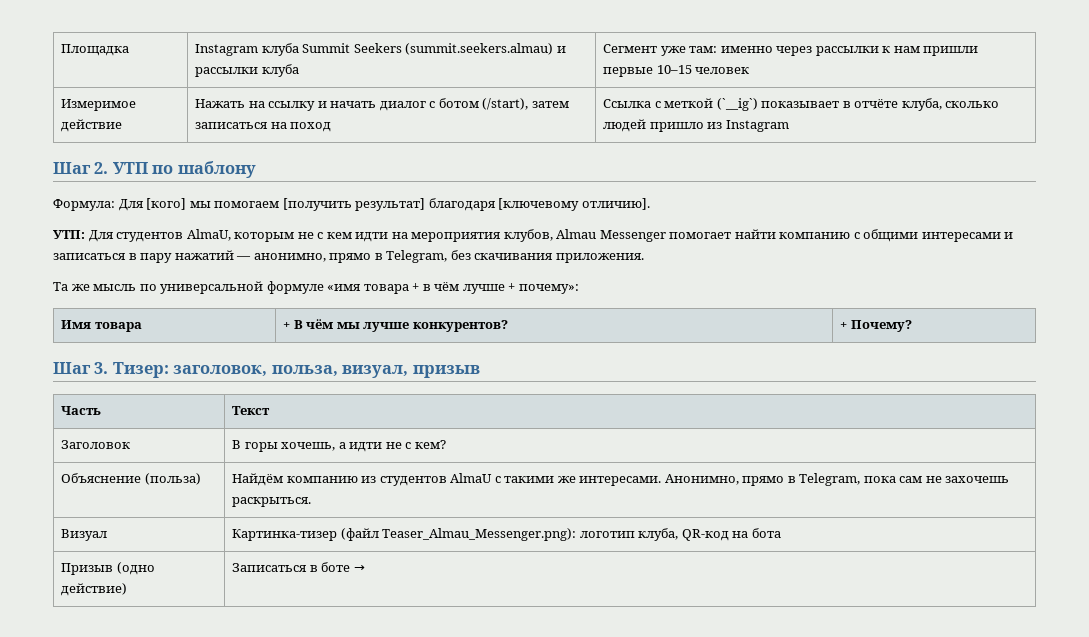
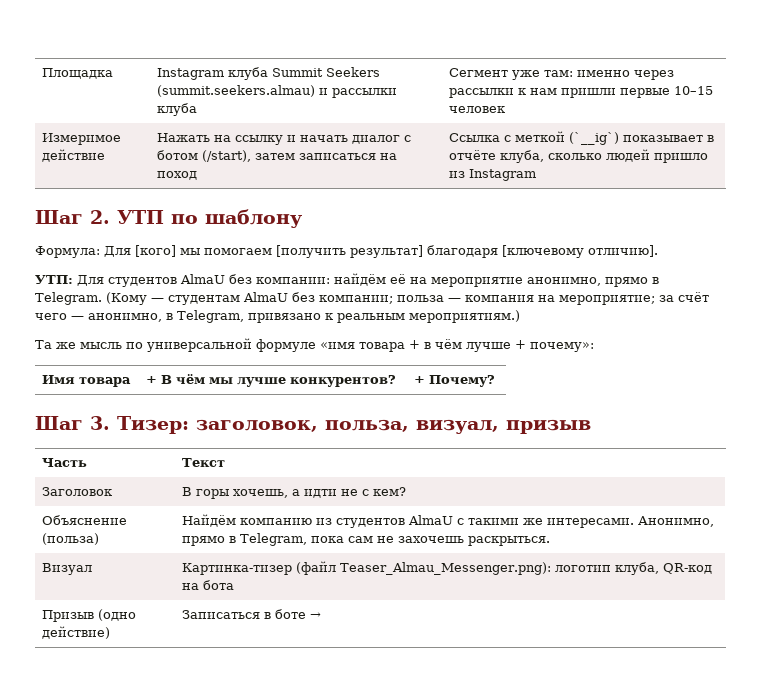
[186,229,1014,242] [53,250,644,263] AlmaU, которым не с кем идти на мероприятия клубов, Almau Messenger помогает найти компанию с общими интересами и записаться в пару нажатий — анонимно, прямо в Telegram, без скачивания приложения. -> [180,273,659,287] [35,292,709,305] [35,310,520,323] AlmaU без компании: найдём её на мероприятие анонимно, прямо в Telegram. (Кому — студентам AlmaU без компании; польза — компания на мероприятие; за счёт чего — анонимно, в Telegram, привязано к реальным мероприятиям.)

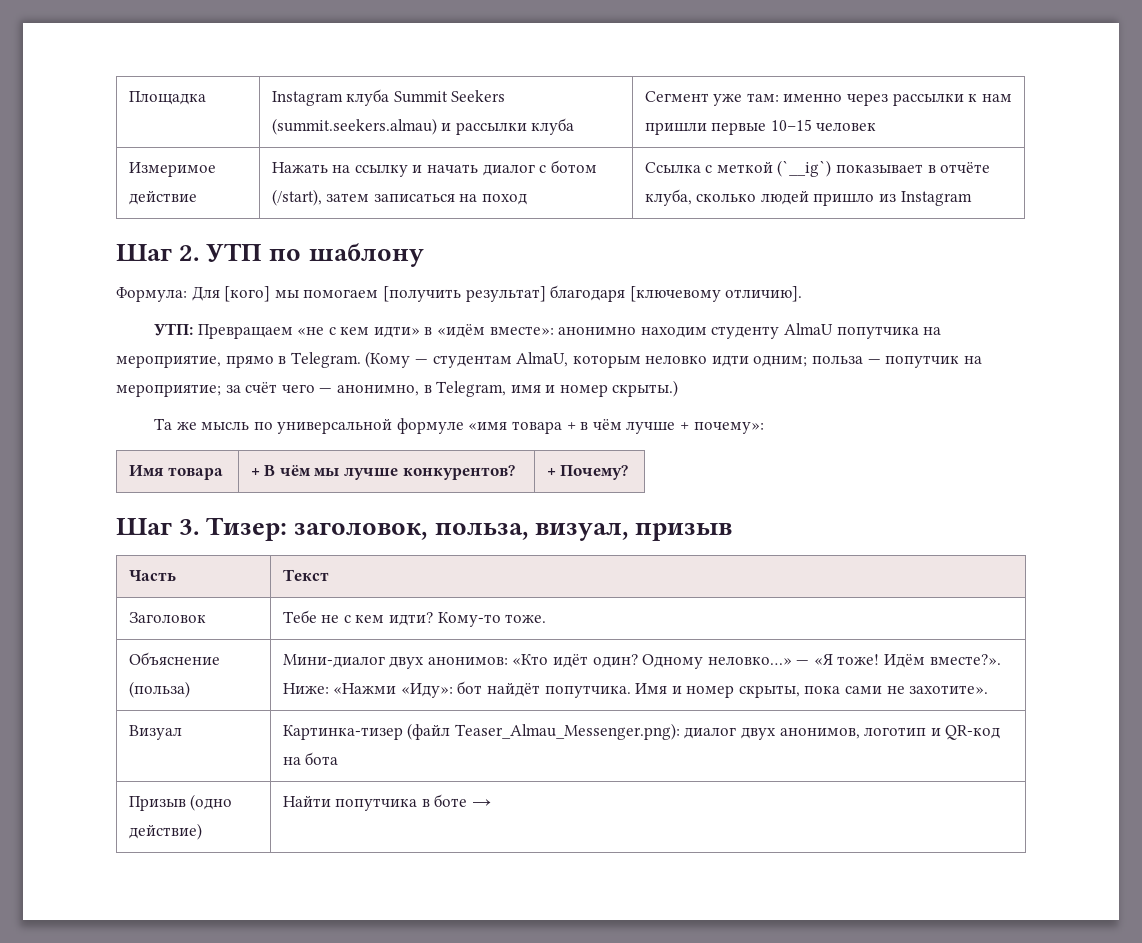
[77,273,601,287] Для студентов AlmaU без компании: найдём её на мероприятие анонимно, -> [197,323,942,339] [116,355,221,368] Превращаем «не с кем идти» в «идём вместе»: анонимно находим студенту AlmaU попутчика на мероприятие,
[242,292,393,304] AlmaU без компании; -> [516,352,808,368] AlmaU, которым неловко идти одним;
[464,295,534,302] компания -> [885,355,960,368] попутчик
[247,310,520,323] привязано к реальным мероприятиям.) -> [510,380,679,397] имя и номер скрыты.)
[182,487,407,499] [42,515,128,525] [42,533,100,545] [182,514,715,528] [182,533,551,546] В горы хочешь, а идти не с кем? // Объяснение (польза) | Найдём компанию из студентов AlmaU с такими же интересами. Анонимно, прямо в Telegram, пока сам не захочешь раскрыться. -> [282,610,547,627] [128,652,220,665] [128,681,190,698] [282,653,1001,669] [282,681,989,698] Тебе не с кем идти? Кому-то тоже. // Объяснение (польза) | Мини-диалог двух анонимов: «Кто идёт один? Одному неловко…» — «Я тоже! Идём вместе?». Ниже: «Нажми «Иду»: бот найдёт попутчика. Имя и номер скрыты, пока сами не захотите».
[555,562,660,575] логотип клуба, -> [684,727,941,740] диалог двух анонимов, логотип и
[182,610,261,619] Записаться -> [282,795,418,811] Найти попутчика

